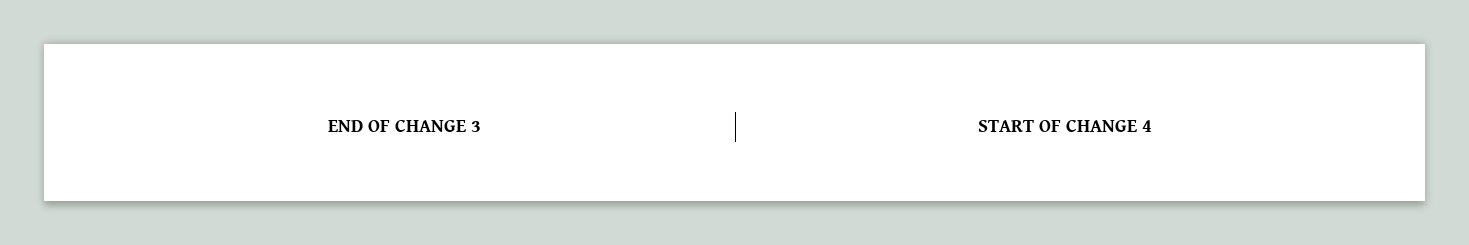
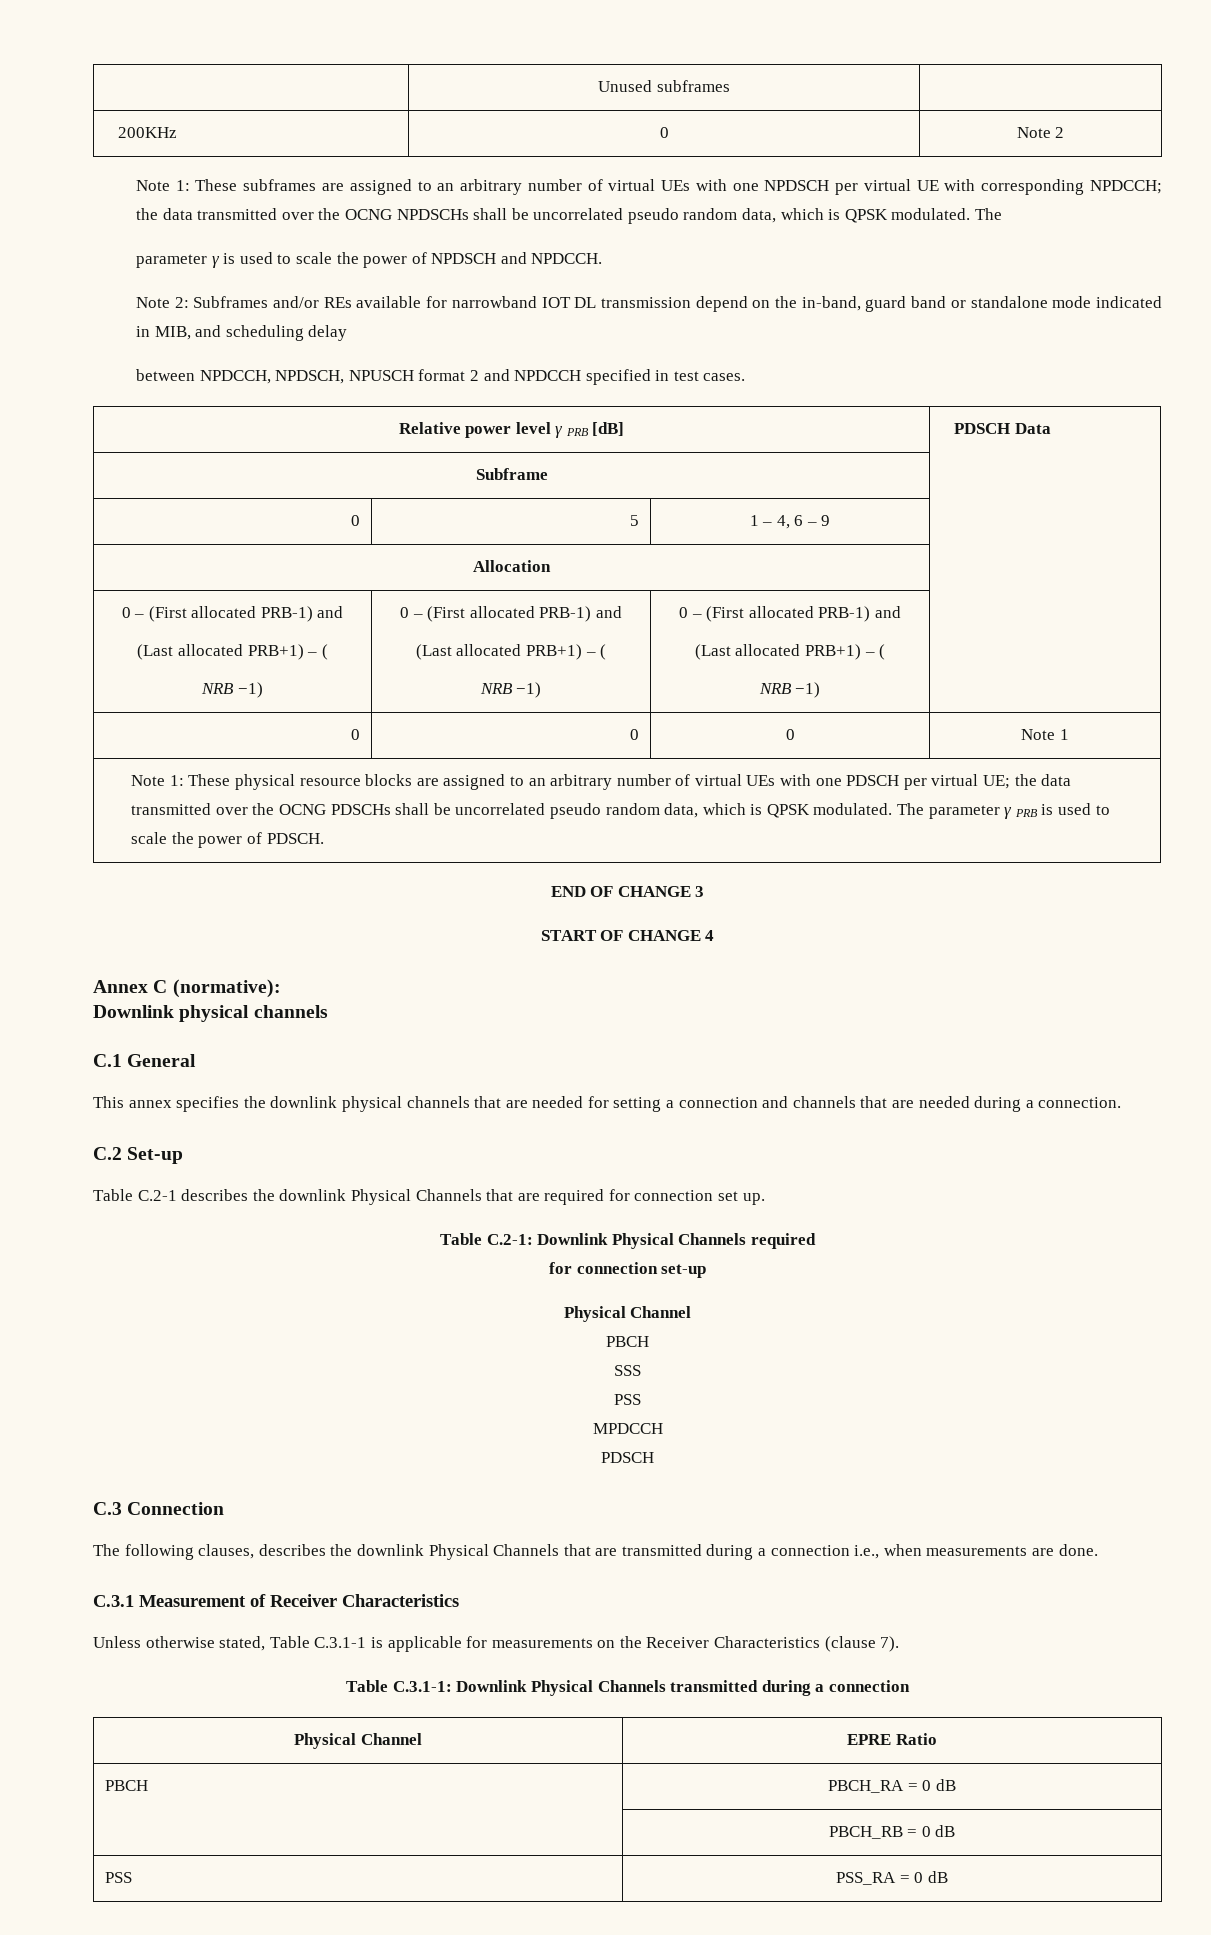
(327, 126) none -> [598,80,730,92] [118,127,178,138] [659,127,669,138] [1016,127,1065,138] [135,179,1162,195] [135,208,1002,224] [135,252,603,268] [135,296,1162,312] [135,325,348,341] [135,369,746,385] [398,422,625,438] [954,423,1051,434] [475,468,548,480] [350,515,360,526] [629,515,639,526] [749,515,831,529] [473,560,551,572] [121,606,344,622] [137,644,328,660] [201,682,263,698] [400,606,622,622] [415,644,607,660] [479,682,542,698] [679,606,901,622] [694,644,886,660] [758,682,821,698] [350,729,360,740] [629,729,639,740] [785,729,795,740] [1021,729,1069,740] [131,774,1072,790] [131,803,1110,819] [131,832,324,848] | Unused subframes | // 200KHz | 0 | Note 2 // Note 1: These subframes are assigned to an arbitrary number of virtual UEs with one NPDSCH per virtual UE with corresponding NPDCCH; the data transmitted over the OCNG NPDSCHs shall be uncorrelated pseudo random data, which is QPSK modulated. The // parameter γ is used to scale the power of NPDSCH and NPDCCH. // Note 2: Subframes and/or REs available for narrowband IOT DL transmission depend on the in-band, guard band or standalone mode indicated in MIB, and scheduling delay // between NPDCCH, NPDSCH, NPUSCH format 2 and NPDCCH specified in test cases. // Relative power level γ PRB [dB] | PDSCH Data // Subframe | // 0 | 5 | 1 – 4, 6 – 9 | // Allocation | // 0 – (First allocated PRB-1) and // (Last allocated PRB+1) – ( // NRB −1) | 0 – (First allocated PRB-1) and // (Last allocated PRB+1) – ( // NRB −1) | 0 – (First allocated PRB-1) and // (Last allocated PRB+1) – ( // NRB −1) | // 0 | 0 | 0 | Note 1 // Note 1: These physical resource blocks are assigned to an arbitrary number of virtual UEs with one PDSCH per virtual UE; the data transmitted over the OCNG PDSCHs shall be uncorrelated pseudo random data, which is QPSK modulated. The parameter γ PRB is used to scale the power of PDSCH. //
(1152, 126) none -> [93,979,281,998] [93,1005,328,1022] [93,1054,197,1067] [93,1096,1122,1112] [93,1147,184,1164] [93,1189,765,1205] [440,1233,816,1249] [548,1262,707,1278] [563,1306,692,1322] [606,1336,649,1347] [614,1365,641,1376] [614,1394,641,1405] [592,1423,663,1434] [601,1452,654,1463] [93,1502,225,1515] [93,1544,1098,1560] [93,1594,459,1607] [93,1636,900,1652] [346,1680,910,1696] [294,1733,422,1749] [847,1733,937,1745] [105,1780,149,1791] [828,1779,956,1793] [828,1825,956,1839] [105,1872,133,1883] [836,1871,948,1885] // Annex C (normative): // Downlink physical channels // C.1 General // This annex specifies the downlink physical channels that are needed for setting a connection and channels that are needed during a connection. // C.2 Set-up // Table C.2-1 describes the downlink Physical Channels that are required for connection set up. // Table C.2-1: Downlink Physical Channels required // for connection set-up // Physical Channel // PBCH // SSS // PSS // MPDCCH // PDSCH // C.3 Connection // The following clauses, describes the downlink Physical Channels that are transmitted during a connection i.e., when measurements are done. // C.3.1 Measurement of Receiver Characteristics // Unless otherwise stated, Table C.3.1-1 is applicable for measurements on the Receiver Characteristics (clause 7). // Table C.3.1-1: Downlink Physical Channels transmitted during a connection // Physical Channel | EPRE Ratio // PBCH | PBCH_RA = 0 dB // | PBCH_RB = 0 dB // PSS | PSS_RA = 0 dB

